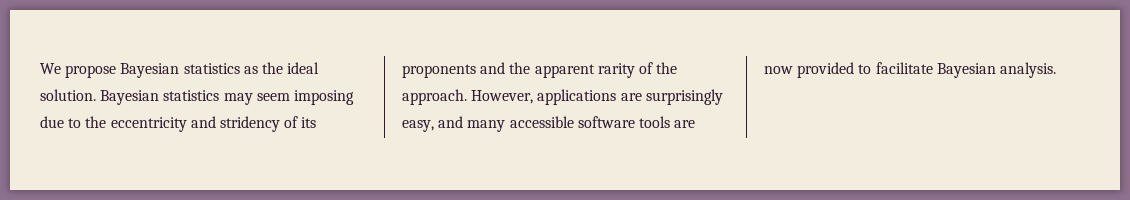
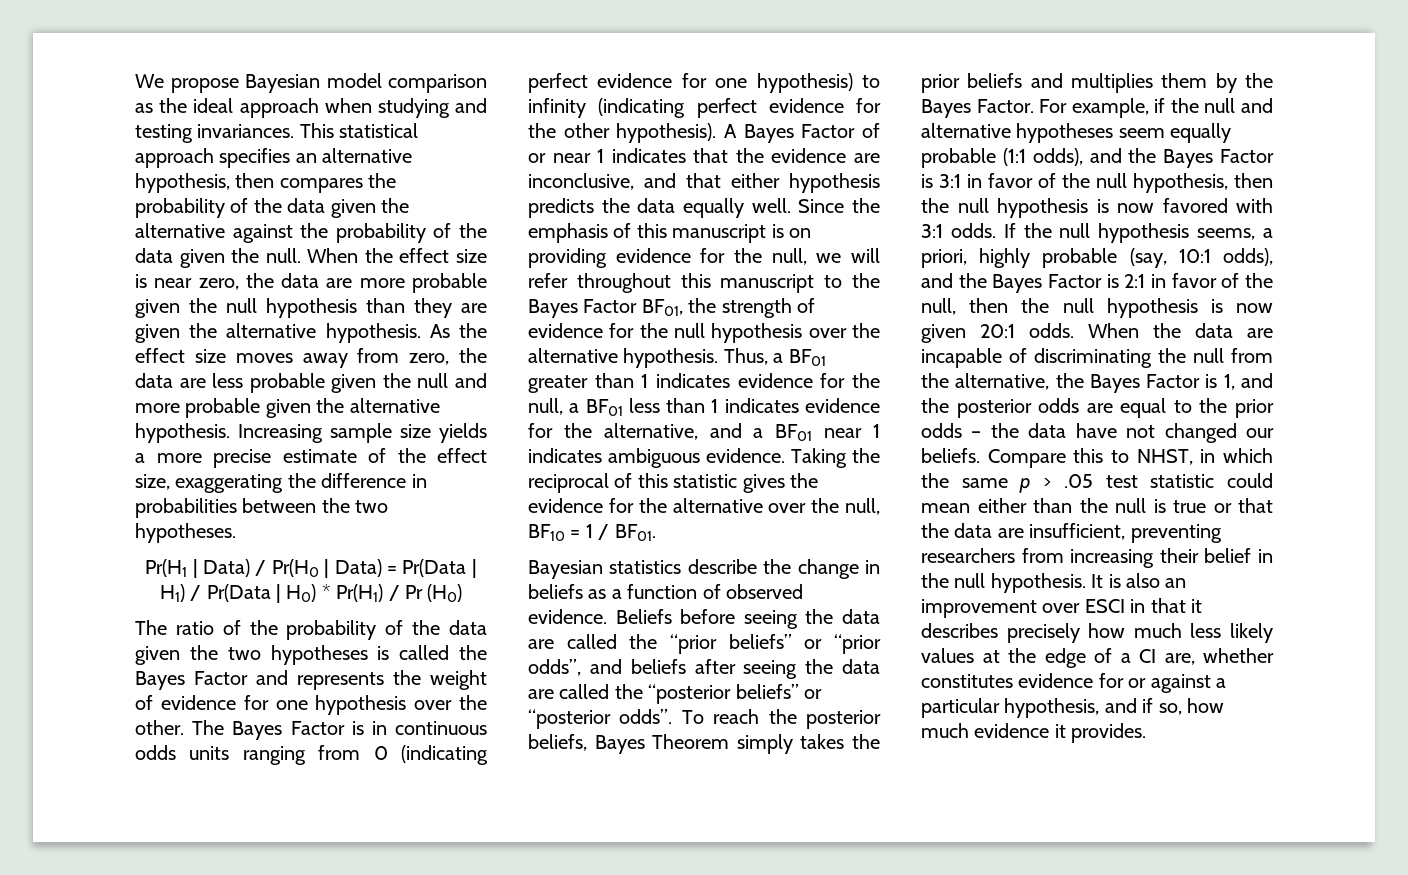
[183,63,240,74] statistics -> [326,73,487,93] model comparison
[40,89,354,105] [40,116,317,132] [402,62,678,78] [402,89,723,105] [402,116,696,132] [764,62,1056,78] solution. Bayesian statistics may seem imposing due to the eccentricity and stridency of its proponents and the apparent rarity of the approach. However, applications are surprisingly easy, and many accessible software tools are now provided to facilitate Bayesian analysis. -> [239,98,487,118] [135,123,419,143] [135,148,413,168] [135,173,397,193] [135,198,409,218] [135,223,487,243] [135,248,487,268] [135,273,487,293] [135,298,487,318] [135,323,487,343] [135,348,487,368] [135,373,487,393] [135,398,440,418] [135,423,487,443] [135,448,487,468] [135,473,427,493] [135,498,389,518] [135,523,236,543] [145,559,477,578] [159,584,463,603] [135,620,487,640] [135,645,487,665] [135,670,487,690] [135,695,487,715] [135,720,488,740] [135,745,488,765] [528,73,880,93] [528,98,881,118] [528,123,880,143] [528,148,880,163] [528,173,880,193] [528,198,880,218] [528,223,811,243] [528,248,881,268] [528,273,880,293] [528,298,815,318] [528,323,880,343] [528,348,826,368] [528,373,880,393] [528,398,880,416] [528,423,880,441] [528,448,880,468] [528,473,818,493] [528,498,880,515] [528,524,656,541] [528,559,880,579] [528,584,803,599] [528,609,880,629] [528,634,881,654] [528,659,880,679] [528,684,822,704] [528,709,881,729] [528,734,880,754] [921,73,1273,93] [921,98,1273,118] [921,123,1232,143] [921,148,1275,168] [921,173,1273,193] [921,198,1273,218] [921,223,1273,243] [921,248,1273,268] [921,273,1273,293] [921,298,1273,318] [921,323,1273,343] [921,348,1273,368] [921,373,1273,393] [921,398,1274,418] [921,423,1274,443] [921,448,1273,468] [921,473,1273,493] [921,498,1273,513] [921,523,1222,543] [921,548,1273,568] [921,573,1187,593] [921,598,1202,618] [921,623,1273,643] [921,648,1274,668] [921,673,1226,693] [921,698,1224,718] [921,723,1147,743] approach when studying and testing invariances. This statistical approach specifies an alternative hypothesis, then compares the probability of the data given the alternative against the probability of the data given the null. When the effect size is near zero, the data are more probable given the null hypothesis than they are given the alternative hypothesis. As the effect size moves away from zero, the data are less probable given the null and more probable given the alternative hypothesis. Increasing sample size yields a more precise estimate of the effect size, exaggerating the difference in probabilities between the two hypotheses. // Pr(H1 | Data) / Pr(H0 | Data) = Pr(Data | H1) / Pr(Data | H0) * Pr(H1) / Pr (H0) // The ratio of the probability of the data given the two hypotheses is called the Bayes Factor and represents the weight of evidence for one hypothesis over the other. The Bayes Factor is in continuous odds units ranging from 0 (indicating perfect evidence for one hypothesis) to infinity (indicating perfect evidence for the other hypothesis). A Bayes Factor of or near 1 indicates that the evidence are inconclusive, and that either hypothesis predicts the data equally well. Since the emphasis of this manuscript is on providing evidence for the null, we will refer throughout this manuscript to the Bayes Factor BF01, the strength of evidence for the null hypothesis over the alternative hypothesis. Thus, a BF01 greater than 1 indicates evidence for the null, a BF01 less than 1 indicates evidence for the alternative, and a BF01 near 1 indicates ambiguous evidence. Taking the reciprocal of this statistic gives the evidence for the alternative over the null, BF10 = 1 / BF01. // Bayesian statistics describe the change in beliefs as a function of observed evidence. Beliefs before seeing the data are called the “prior beliefs” or “prior odds”, and beliefs after seeing the data are called the “posterior beliefs” or “posterior odds”. To reach the posterior beliefs, Bayes Theorem simply takes the prior beliefs and multiplies them by the Bayes Factor. For example, if the null and alternative hypotheses seem equally probable (1:1 odds), and the Bayes Factor is 3:1 in favor of the null hypothesis, then the null hypothesis is now favored with 3:1 odds. If the null hypothesis seems, a priori, highly probable (say, 10:1 odds), and the Bayes Factor is 2:1 in favor of the null, then the null hypothesis is now given 20:1 odds. When the data are incapable of discriminating the null from the alternative, the Bayes Factor is 1, and the posterior odds are equal to the prior odds – the data have not changed our beliefs. Compare this to NHST, in which the same p > .05 test statistic could mean either than the null is true or that the data are insufficient, preventing researchers from increasing their belief in the null hypothesis. It is also an improvement over ESCI in that it describes precisely how much less likely values at the edge of a CI are, whether constitutes evidence for or against a particular hypothesis, and if so, how much evidence it provides.

